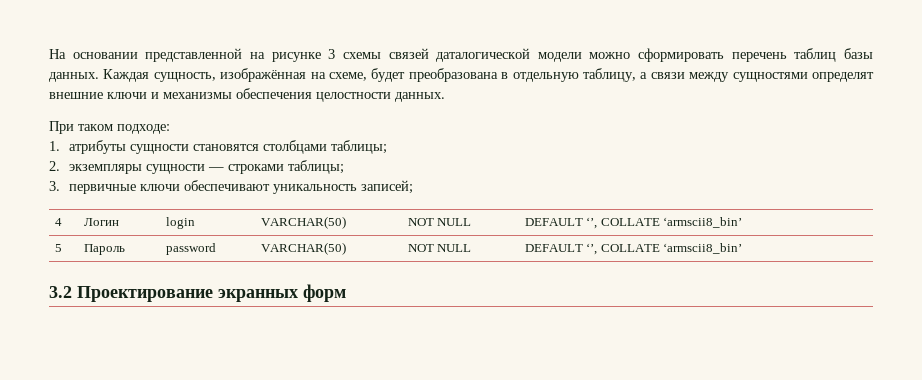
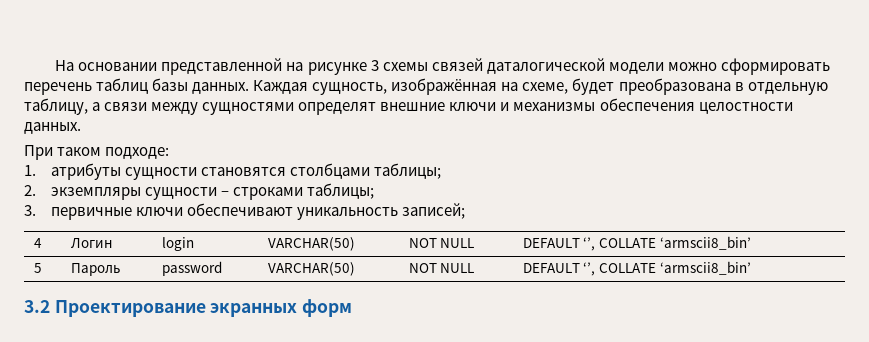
[207,167,224,171] — -> [220,191,229,196] –

